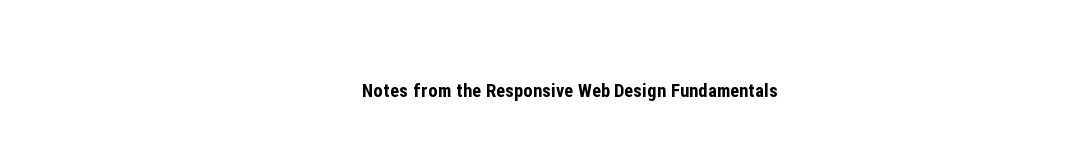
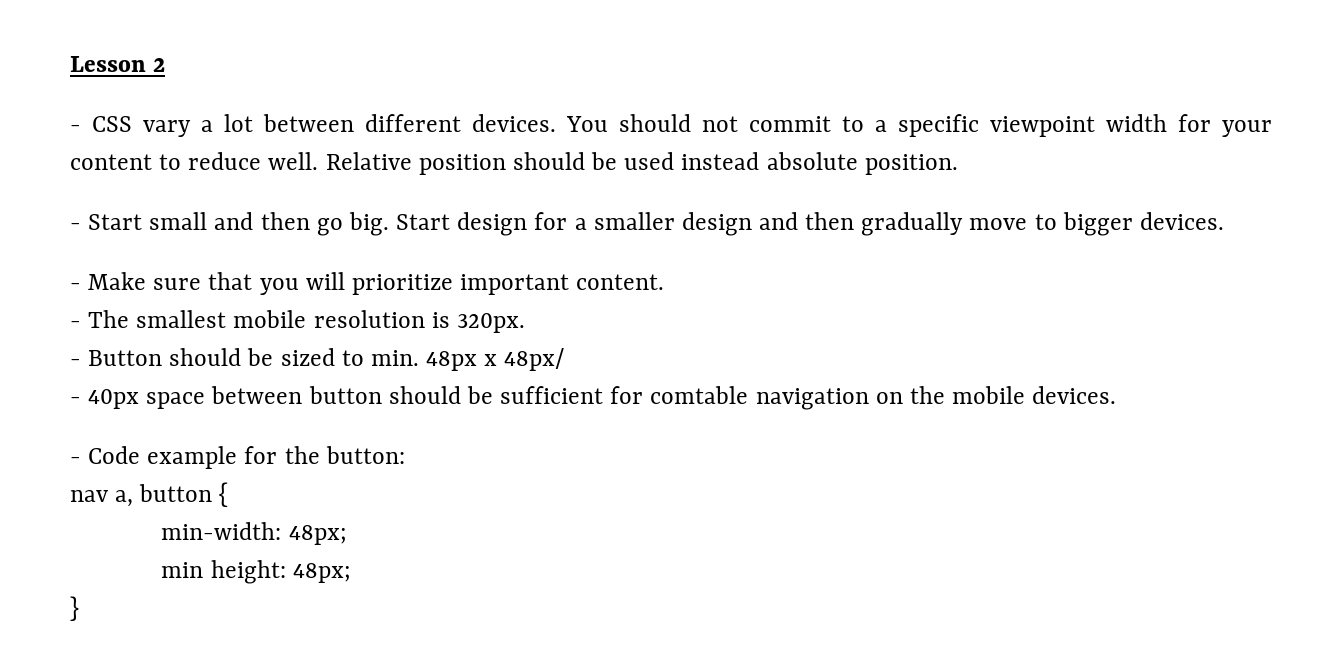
[361,83,779,101] Notes from the Responsive Web Design Fundamentals -> [70,56,166,72] [70,114,1272,137] [70,152,958,175] [70,212,1224,236] [70,272,665,295] [70,310,525,333] [70,348,565,371] [70,386,1117,410] [70,446,405,469] [70,482,229,507] [161,522,347,545] [161,560,351,584] [70,596,79,621] Lesson 2 // - CSS vary a lot between different devices. You should not commit to a specific viewpoint width for your content to reduce well. Relative position should be used instead absolute position. // - Start small and then go big. Start design for a smaller design and then gradually move to bigger devices. // - Make sure that you will prioritize important content. // - The smallest mobile resolution is 320px. // - Button should be sized to min. 48px x 48px/ // - 40px space between button should be sufficient for comtable navigation on the mobile devices. // - Code example for the button: // nav a, button { // min-width: 48px; // min height: 48px; // }

